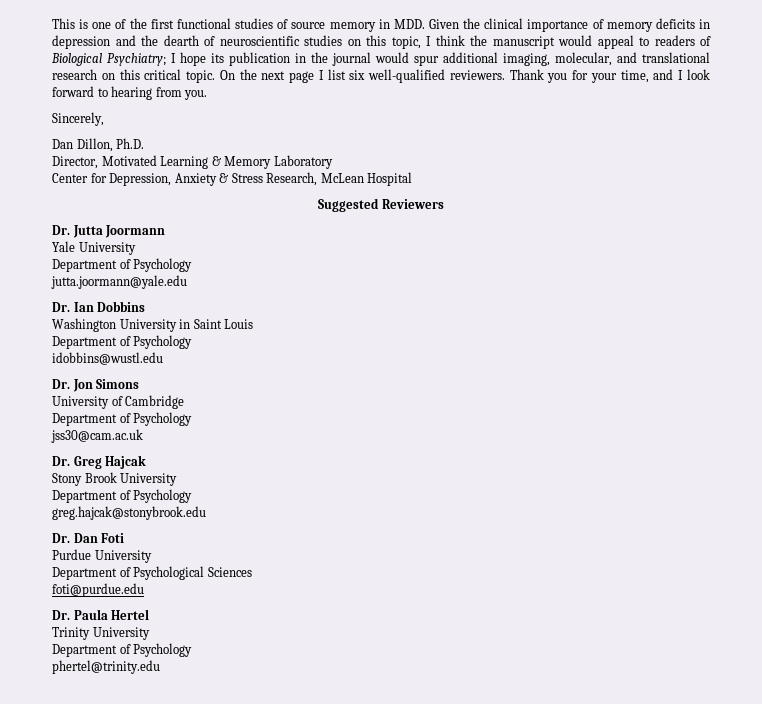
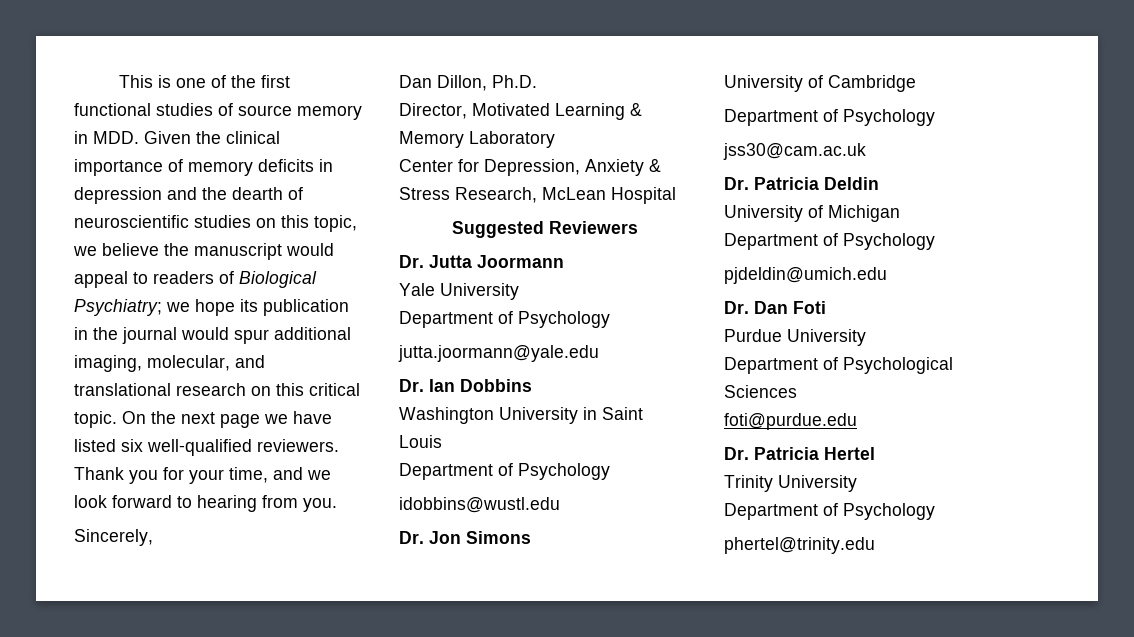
[426,35,465,46] I think -> [73,243,159,256] we believe
[171,53,176,63] I -> [166,302,190,312] we
[318,69,346,80] I list -> [264,411,332,424] [74,439,116,452] we have listed
[678,70,684,80] I -> [307,470,331,480] we
[73,455,147,469] [52,472,178,486] [52,489,193,503] [52,506,206,520] Greg Hajcak // Stony Brook University // Department of Psychology // greg.hajcak@stonybrook.edu -> [754,177,879,190] [724,205,900,222] [724,233,935,250] [724,267,887,284] Patricia Deldin // University of Michigan // Department of Psychology // pjdeldin@umich.edu
[73,609,108,620] Paula -> [754,447,819,460] Patricia

